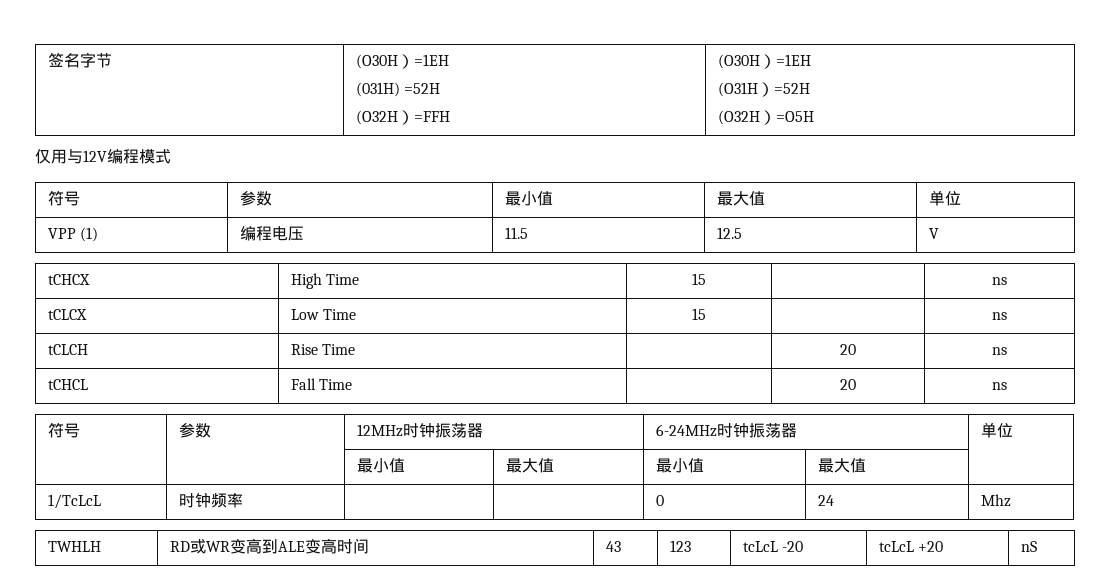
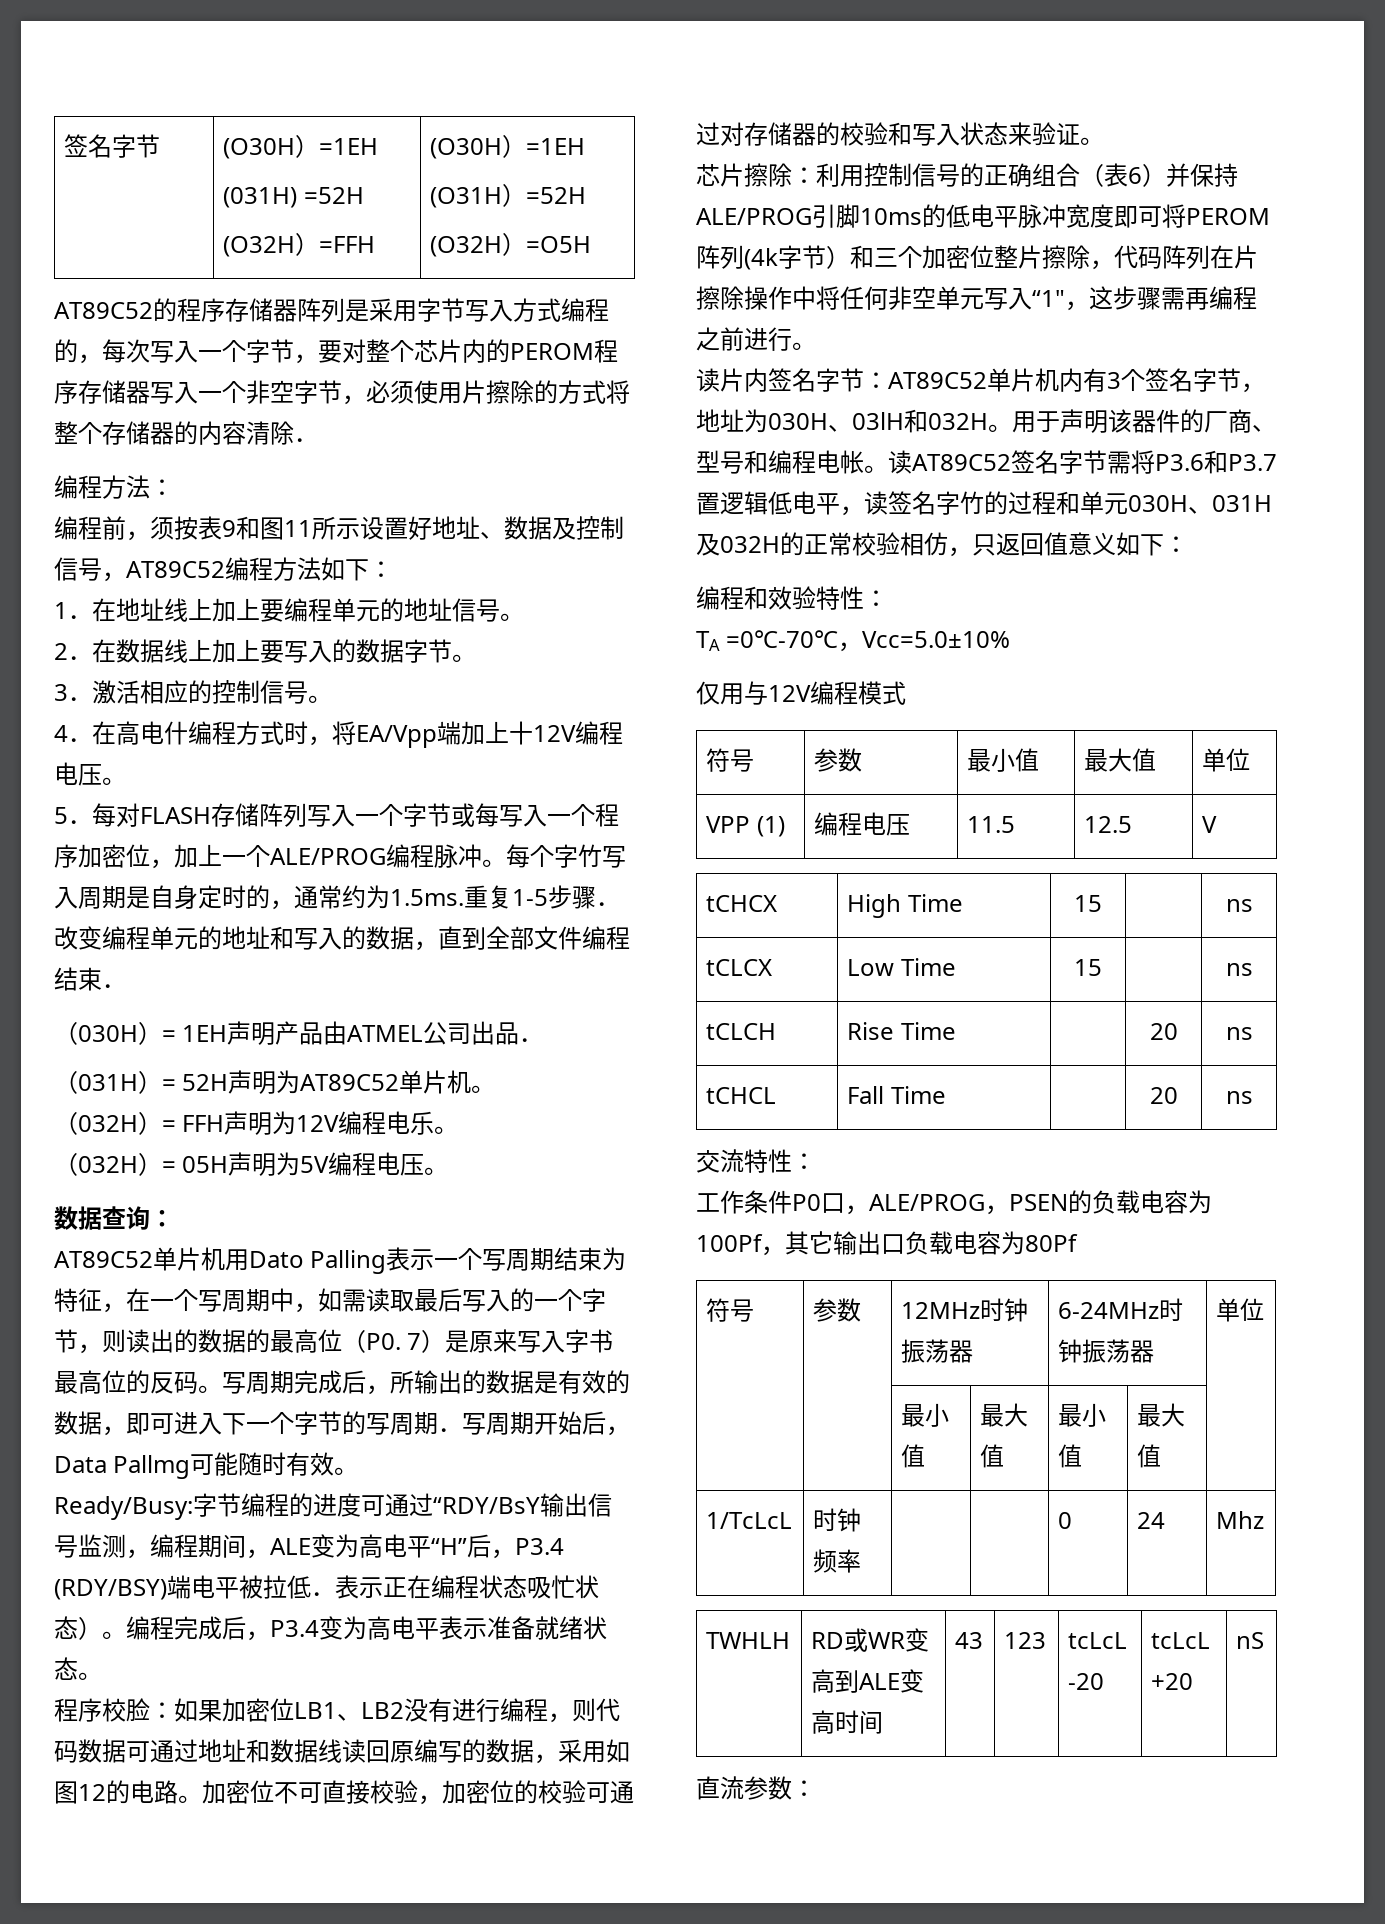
(814, 116) none -> [54,298,609,322] [54,339,618,364] [54,380,630,405] [54,421,318,445] [54,475,174,499] [54,516,624,541] [54,557,393,582] [54,598,524,622] [54,639,476,663] [54,680,332,704] [54,721,623,748] [54,762,126,786] [54,803,619,827] [54,844,626,869] [54,885,620,910] [54,926,630,951] [54,967,126,991] [54,1021,544,1045] [54,1070,496,1094] [54,1111,459,1135] [54,1152,449,1176] [54,1206,174,1230] [54,1247,627,1274] [54,1288,606,1313] [54,1329,614,1354] [54,1370,630,1395] [54,1411,630,1436] [54,1452,359,1479] [54,1493,612,1520] [54,1534,564,1559] [54,1575,599,1600] [54,1616,607,1641] [54,1657,102,1680] [54,1698,620,1723] [54,1739,630,1764] [54,1780,634,1805] [696,122,1104,146] [696,163,1238,187] [696,204,1270,228] [696,245,1258,270] [696,286,1257,311] [696,327,816,351] [696,368,1265,393] [696,409,1276,433] [696,450,1277,474] [696,491,1272,516] [696,532,1188,557] [696,586,888,610] [696,630,1011,652] // AT89C52的程序存储器阵列是采用字节写入方式编程的，每次写入一个字节，要对整个芯片内的PEROM程序存储器写入一个非空字节，必须使用片擦除的方式将整个存储器的内容清除． // 编程方法： // 编程前，须按表9和图11所示设置好地址、数据及控制信号，AT89C52编程方法如下： // 1．在地址线上加上要编程单元的地址信号。 // 2．在数据线上加上要写入的数据字节。 // 3．激活相应的控制信号。 // 4．在高电什编程方式时，将EA/Vpp端加上十12V编程电压。 // 5．每对FLASH存储阵列写入一个字节或每写入一个程序加密位，加上一个ALE/PROG编程脉冲。每个字竹写入周期是自身定时的，通常约为1.5ms.重复1-5步骤．改变编程单元的地址和写入的数据，直到全部文件编程结束． // （030H）= 1EH声明产品由ATMEL公司出品． // （031H）= 52H声明为AT89C52单片机。 // （032H）= FFH声明为12V编程电乐。 // （032H）= 05H声明为5V编程电压。 // 数据查询： // AT89C52单片机用Dato Palling表示一个写周期结束为特征，在一个写周期中，如需读取最后写入的一个字节，则读出的数据的最高位（P0. 7）是原来写入字书最高位的反码。写周期完成后，所输出的数据是有效的数据，即可进入下一个字节的写周期．写周期开始后，Data Pallmg可能随时有效。 // Ready/Busy:字节编程的进度可通过“RDY/BsY输出信号监测，编程期间，ALE变为高电平“H”后，P3.4 (RDY/BSY)端电平被拉低．表示正在编程状态吸忙状态）。编程完成后，P3.4变为高电平表示准备就绪状态。 // 程序校脸：如果加密位LB1、LB2没有进行编程，则代码数据可通过地址和数据线读回原编写的数据，采用如图12的电路。加密位不可直接校验，加密位的校验可通过对存储器的校验和写入状态来验证。 // 芯片擦除：利用控制信号的正确组合（表6）并保持ALE/PROG引脚10ms的低电平脉冲宽度即可将PEROM阵列(4k字节）和三个加密位整片擦除，代码阵列在片擦除操作中将任何非空单元写入“1"，这步骤需再编程之前进行。 // 读片内签名字节：AT89C52单片机内有3个签名字节，地址为030H、03lH和032H。用于声明该器件的厂商、型号和编程电帐。读AT89C52签名字节需将P3.6和P3.7置逻辑低电平，读签名字竹的过程和单元030H、031H及032H的正常校验相仿，只返回值意义如下： // 编程和效验特性： // TA =0℃-70℃，Vcc=5.0±10%
(1007, 386) none -> [696,1149,816,1173] [696,1190,1212,1215] [696,1231,1078,1256] // 交流特性： // 工作条件P0口，ALE/PROG，PSEN的负载电容为100Pf，其它输出口负载电容为80Pf
(1037, 546) none -> [696,1776,816,1800] // 直流参数：

